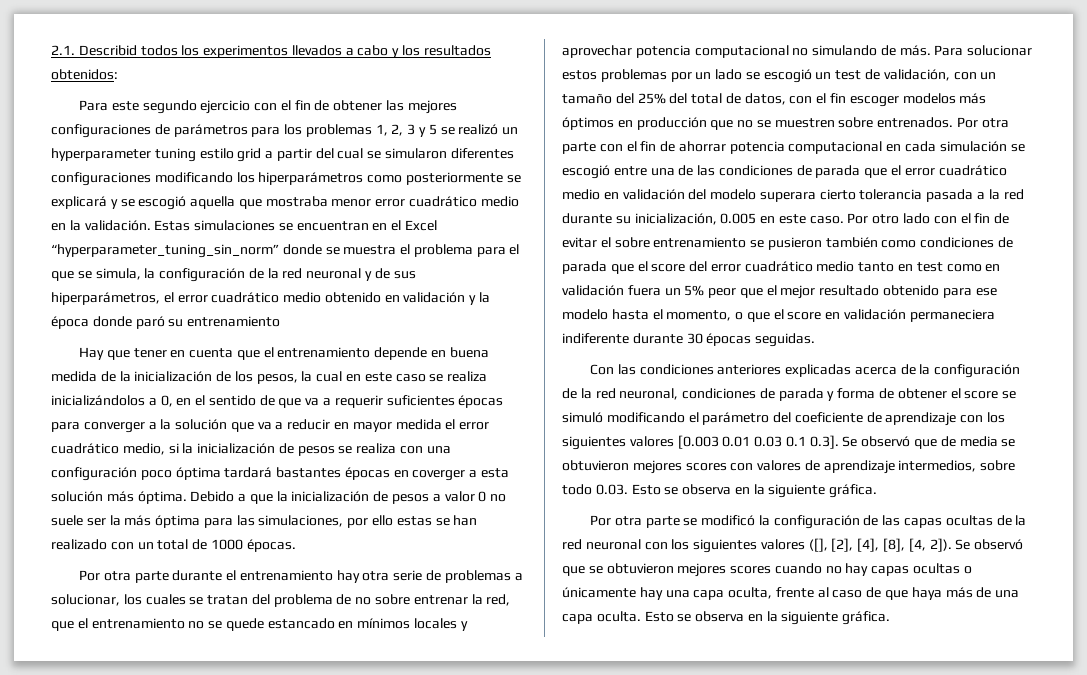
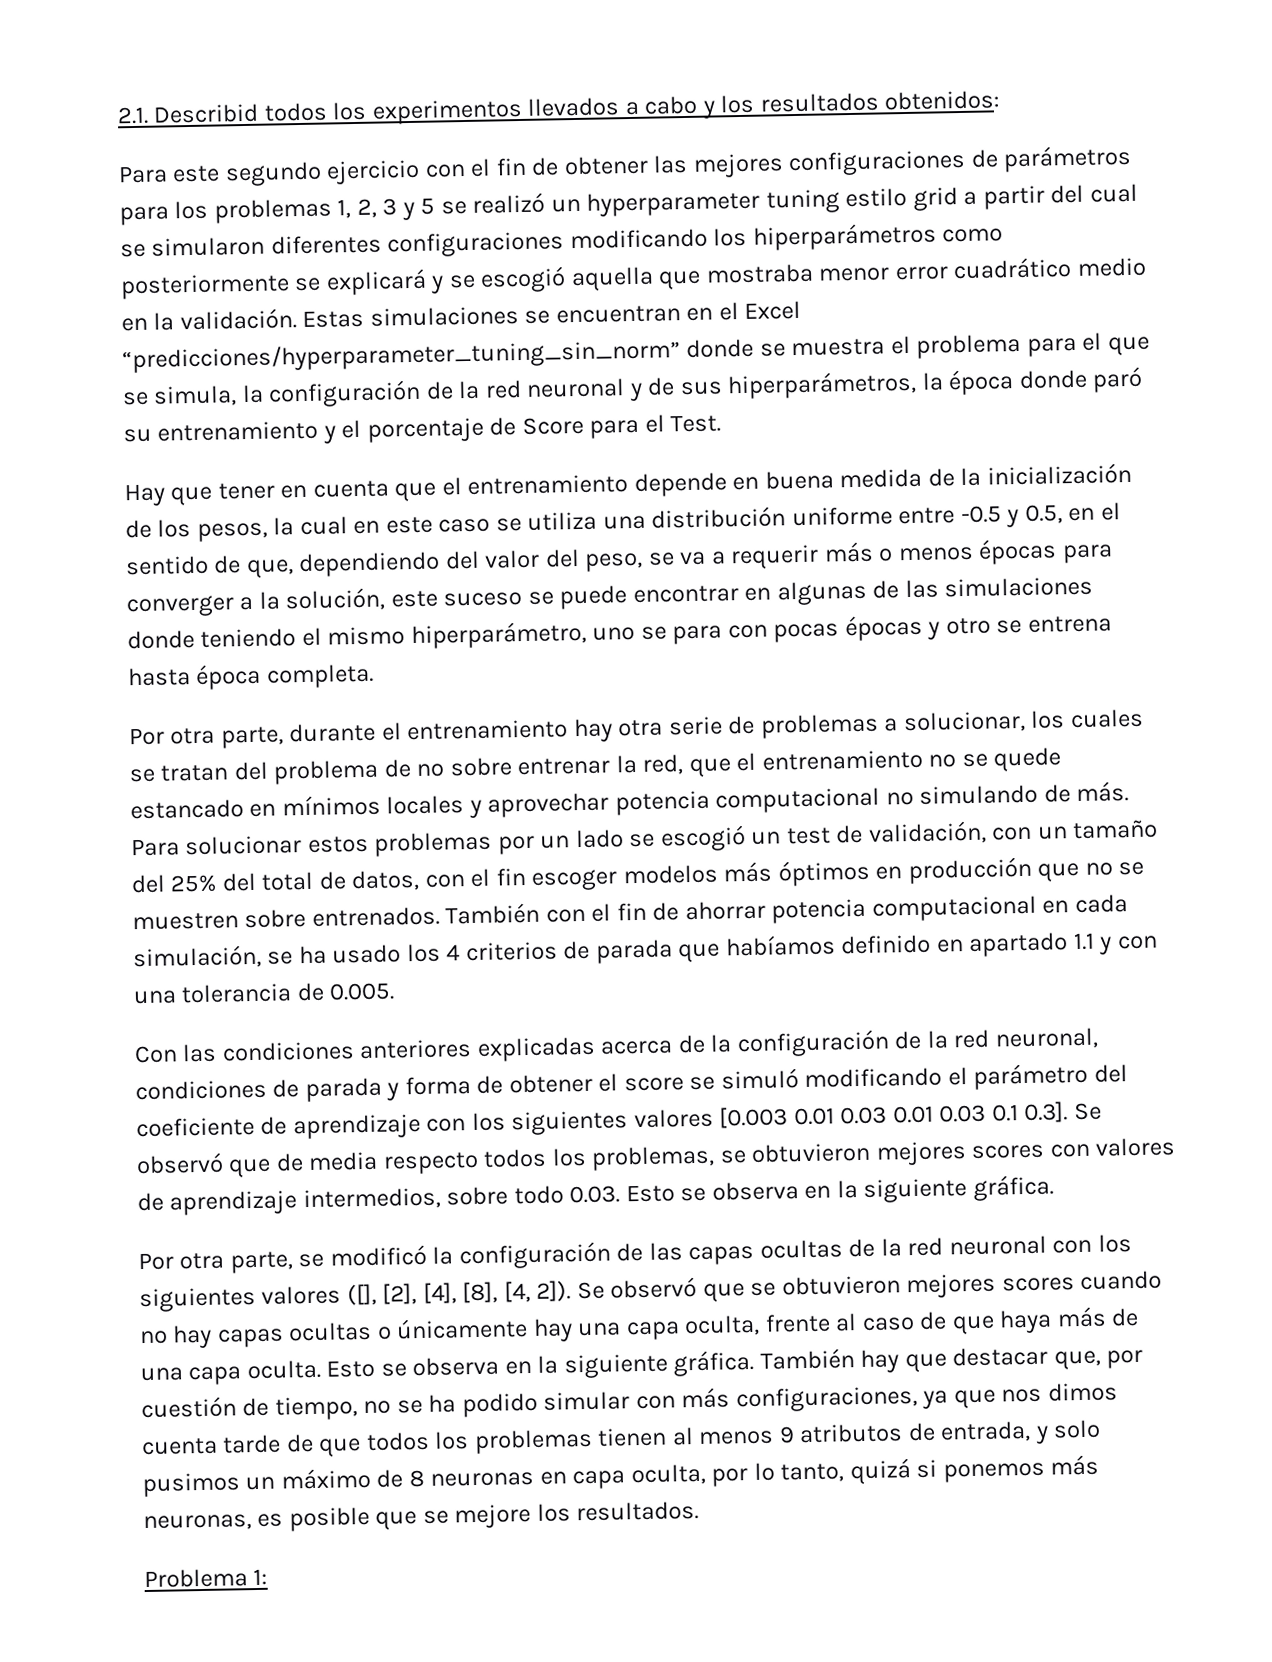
[51,244,279,258] “hyperparameter_tuning_sin_norm” -> [122,339,681,374] “predicciones/hyperparameter_tuning_sin_norm”
[163,292,477,305] el error cuadrático medio obtenido en validación y -> (918, 385) none
(281, 321) none -> [322,414,722,444] y el porcentaje de Score para el Test.
[447,371,488,382] [51,395,455,408] realiza inicializándolos a 0, en el sentido de que va a requerir suficientes -> [527,502,1121,531] [125,541,974,579] utiliza una distribución uniforme entre -0.5 y 0.5, en el sentido de que, dependiendo del valor del peso, se va a requerir más o menos
[175,419,490,432] [51,443,451,456] [51,467,510,481] [51,491,507,504] [51,515,478,528] [51,539,296,552] [78,570,169,583] solución que va a reducir en mayor medida el error cuadrático medio, si la inicialización de pesos se realiza con una configuración poco óptima tardará bastantes épocas en coverger a esta solución más óptima. Debido a que la inicialización de pesos a valor 0 no suele ser la más óptima para las simulaciones, por ello estas se han realizado con un total de 1000 épocas. // Por otra parte -> [285,576,1094,612] [127,614,1112,650] [127,663,374,690] [129,726,284,749] solución, este suceso se puede encontrar en algunas de las simulaciones donde teniendo el mismo hiperparámetro, uno se para con pocas épocas y otro se entrena hasta época completa. // Por otra parte,
[957,117,1009,128] [562,142,596,154] Por otra parte -> [445,902,541,925] También
[939,141,1025,152] [562,165,1007,179] [562,189,1024,202] [562,213,1010,225] [562,237,1014,250] [562,261,1001,274] [562,285,997,299] [562,309,995,322] [562,333,816,347] simulación se escogió entre una de las condiciones de parada que el error cuadrático medio en validación del modelo superara cierto tolerancia pasada a la red durante su inicialización, 0.005 en este caso. Por otro lado con el fin de evitar el sobre entrenamiento se pusieron también como condiciones de parada que el score del error cuadrático medio tanto en test como en validación fuera un 5% peor que el mejor resultado obtenido para ese modelo hasta el momento, o que el score en validación permaneciera indiferente durante 30 épocas seguidas. -> [133,932,1158,970] [133,982,396,1005] simulación, se ha usado los 4 criterios de parada que habíamos definido en apartado 1.1 y con una tolerancia de 0.005.
(783, 441) none -> [892,1104,987,1124] 0.01 0.03
(998, 441) none -> [382,1145,716,1175] respecto todos los problemas,
[645,516,680,528] parte -> [229,1251,293,1274] parte,
(891, 618) none -> [759,1346,1144,1374] [141,1382,1118,1421] [141,1419,1102,1457] [142,1454,1100,1498] [143,1500,700,1532] [144,1568,269,1589] También hay que destacar que, por cuestión de tiempo, no se ha podido simular con más configuraciones, ya que nos dimos cuenta tarde de que todos los problemas tienen al menos 9 atributos de entrada, y solo pusimos un máximo de 8 neuronas en capa oculta, por lo tanto, quizá si ponemos más neuronas, es posible que se mejore los resultados. // Problema 1:

